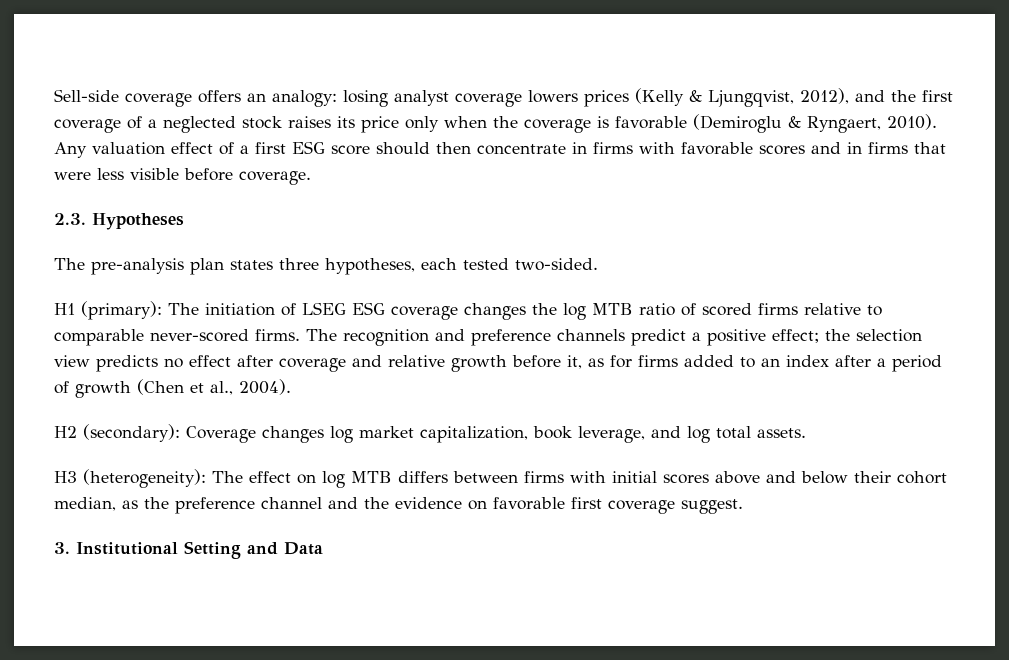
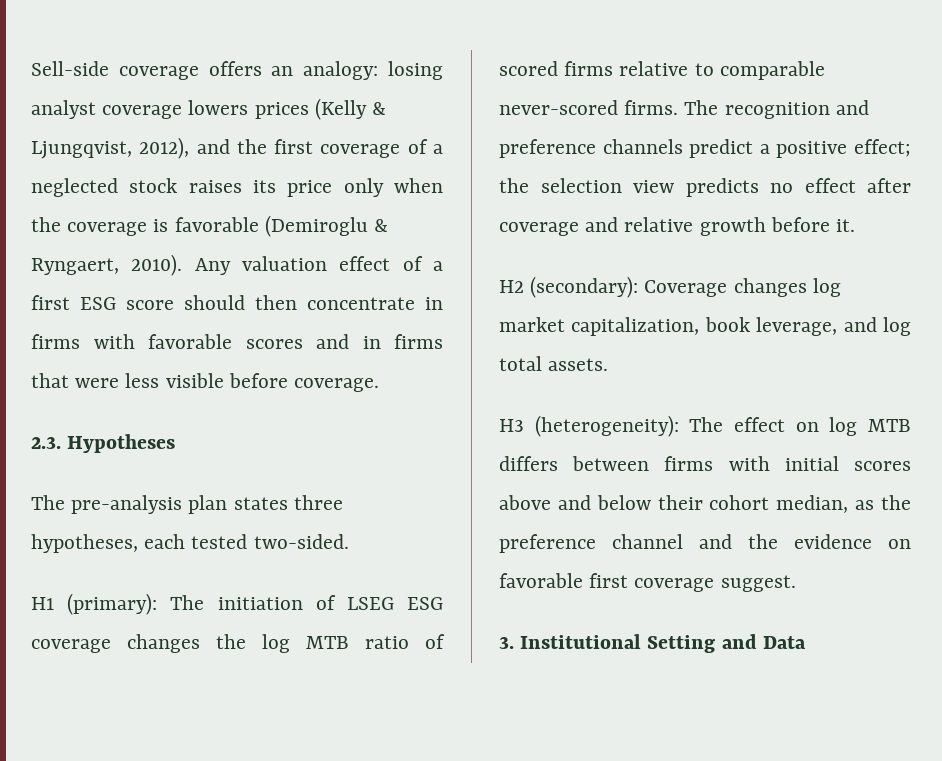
[567,355,942,372] [54,379,291,398] it, as for firms added to an index after a period of growth (Chen et al., 2004). -> [836,219,856,232] it.

